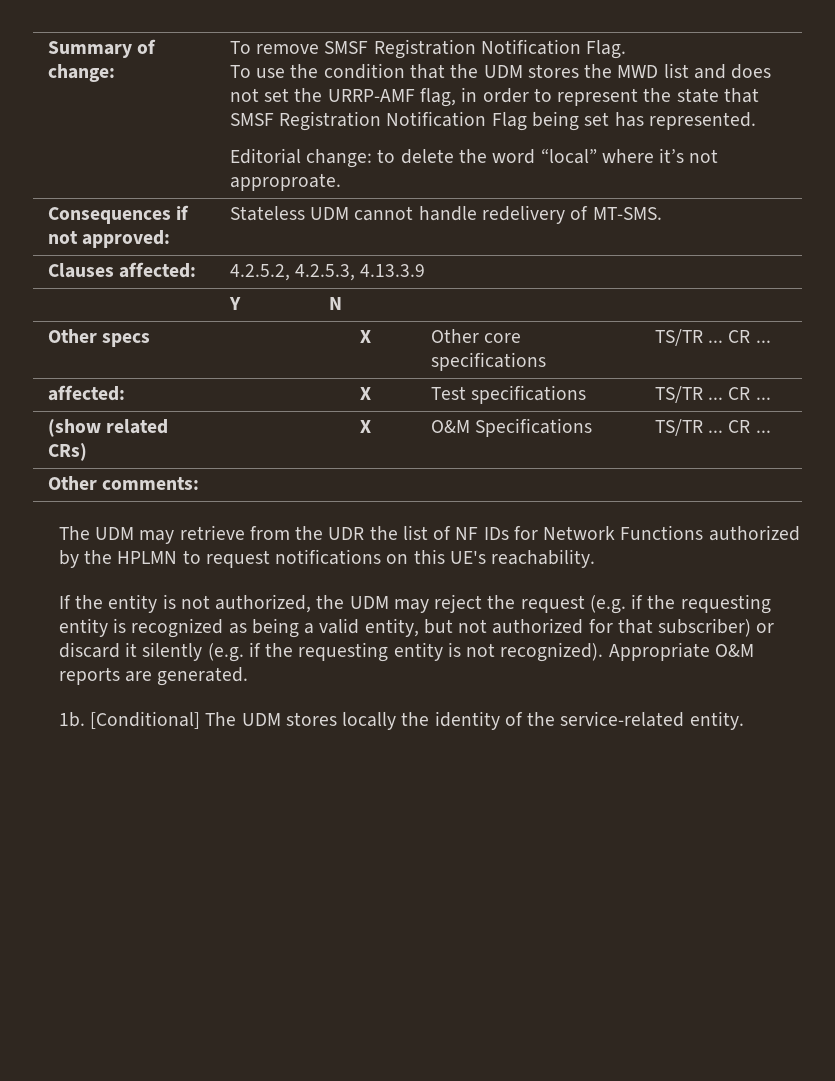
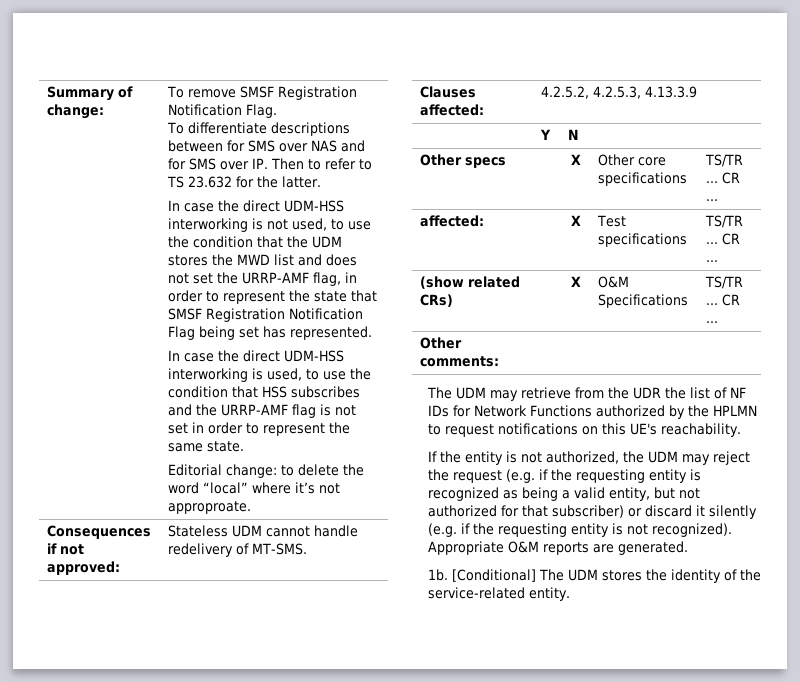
(251, 71) none -> [188,122,351,136] [168,140,366,152] [168,158,373,170] [167,176,322,188] [168,200,345,212] [168,218,345,232] differentiate descriptions between for SMS over NAS and for SMS over IP. Then to refer to TS 23.632 for the latter. // In case the direct UDM-HSS interworking is not used, to
(756, 121) none -> [168,350,345,362] [168,368,372,382] [168,386,361,398] [168,404,357,418] [168,422,351,436] [168,441,245,452] // In case the direct UDM-HSS interworking is used, to use the condition that HSS subscribes and the URRP-AMF flag is not set in order to represent the same state.
[342,712,397,730] locally -> (642, 575) none

